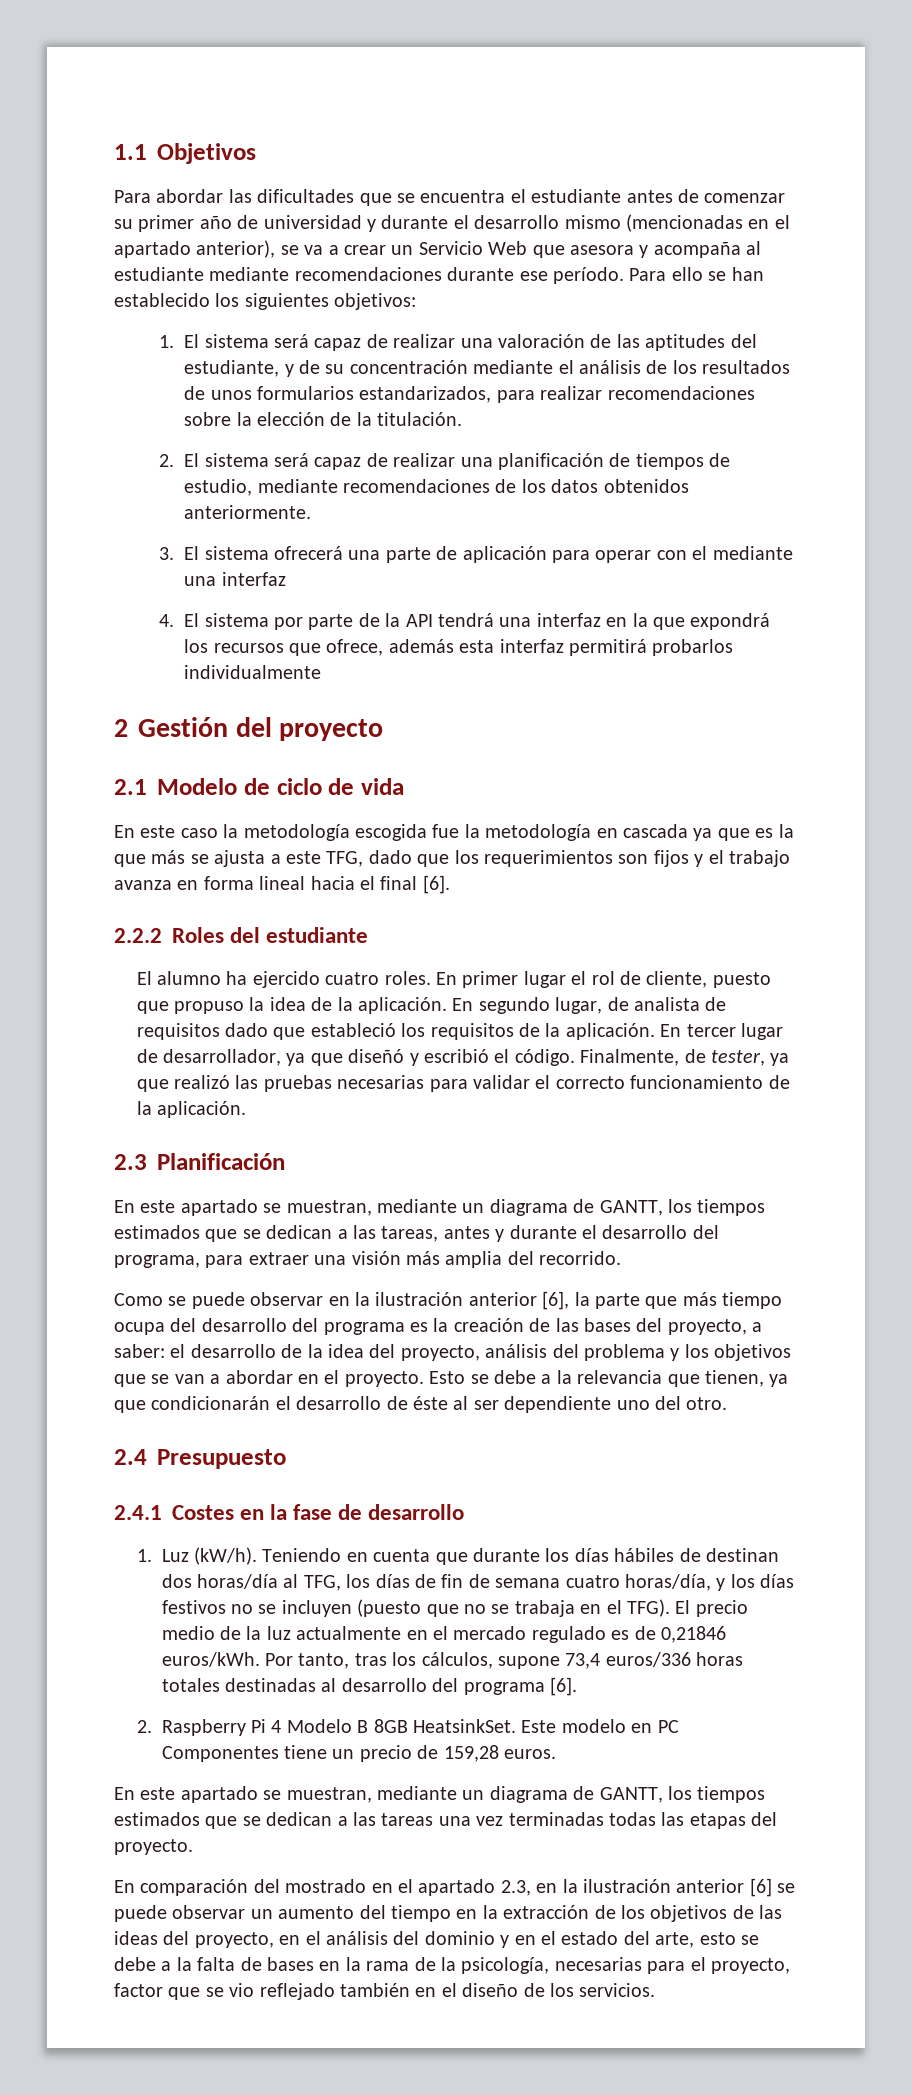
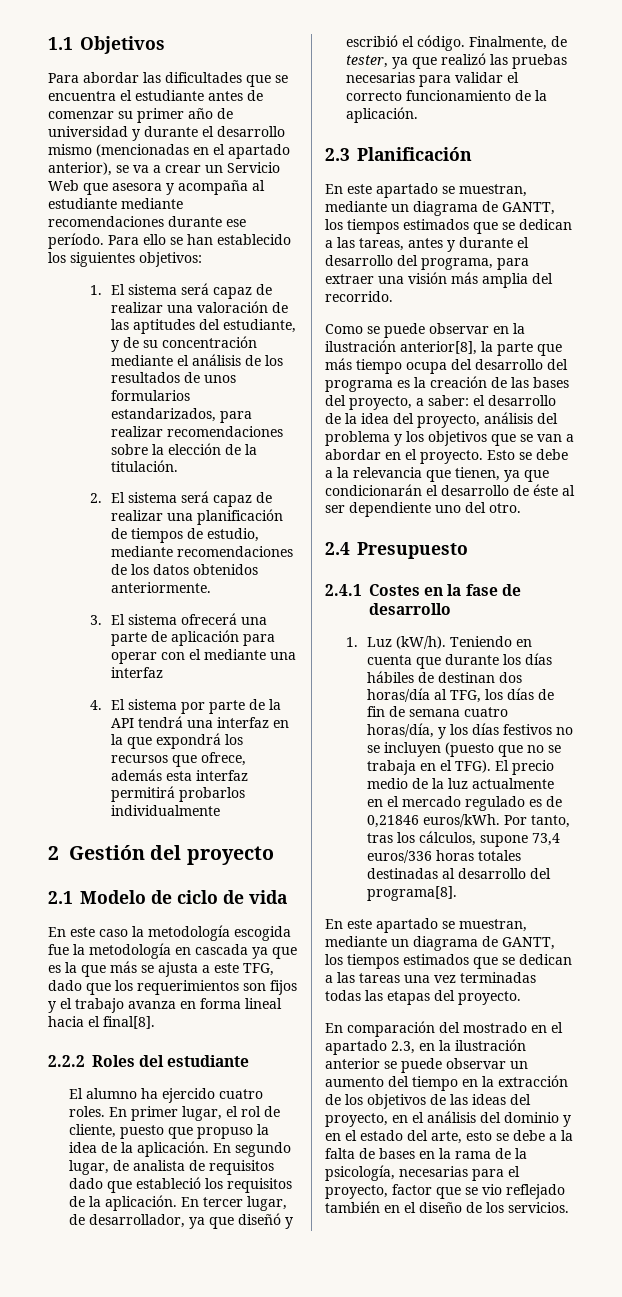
[380,875,450,894] final [6]. -> [103,1016,155,1029] final[8].
[523,971,566,988] lugar -> [182,1106,223,1121] lugar,
[740,1023,783,1040] lugar -> [247,1196,288,1211] lugar,
[468,1291,570,1310] anterior [6], -> [400,341,477,355] anterior[8],
[463,1677,577,1696] [136,1719,679,1736] [161,1745,556,1762] programa [6]. // 2. Raspberry Pi 4 Modelo B 8GB HeatsinkSet. Este modelo en PC Componentes tiene un precio de 159,28 euros. -> [367,886,458,901] programa[8].
[749,1878,772,1897] [6] -> (380, 1063) none

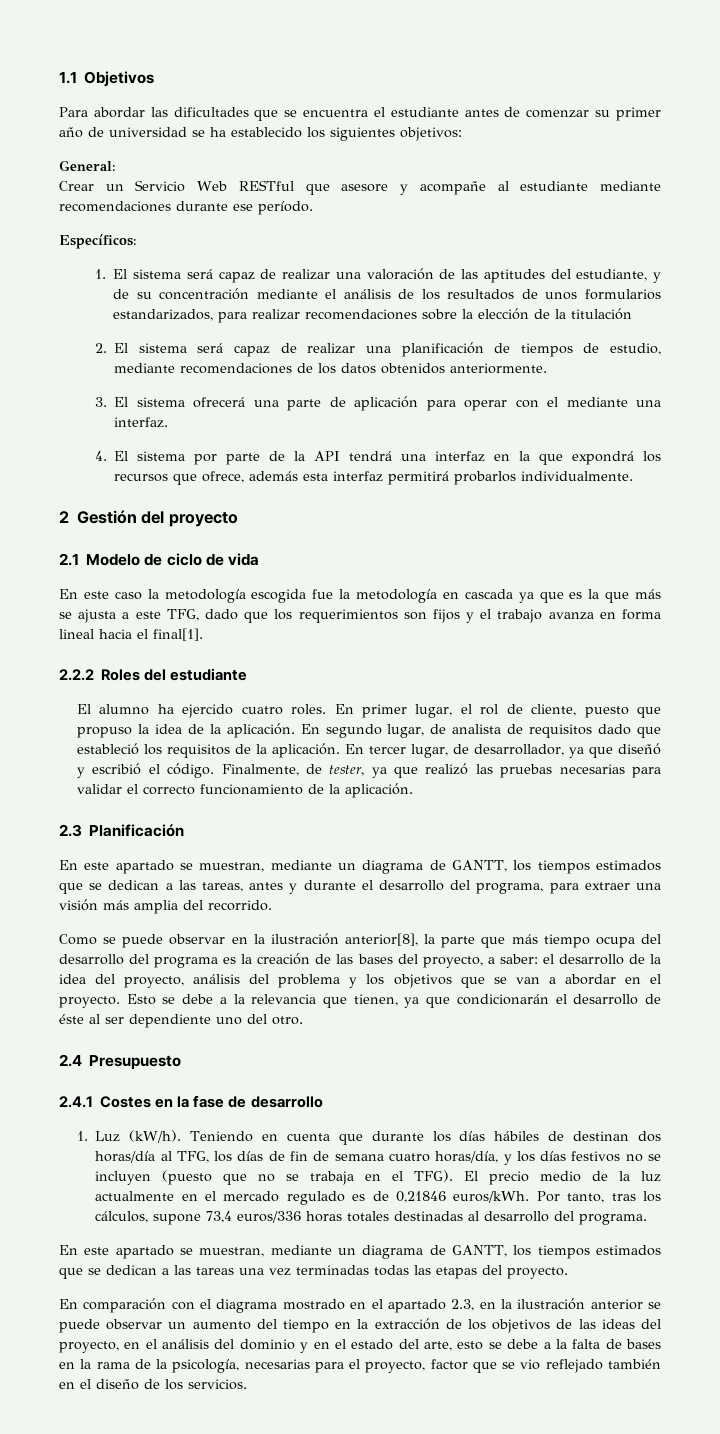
[132,126,285,141] [48,144,290,159] [48,162,280,176] [48,180,248,195] y durante el desarrollo mismo (mencionadas en el apartado anterior), se va a crear un Servicio Web que asesora y acompaña -> [192,127,462,141] [59,160,116,171] [59,180,486,195] se ha establecido los siguientes objetivos: // General: // Crear un Servicio Web RESTful que asesore y acompañe
[108,234,291,245] [48,252,202,267] Para ello se han establecido los siguientes objetivos: -> [59,234,137,249] // Específicos:
[111,460,179,472] titulación. -> [571,308,633,320] titulación
[111,667,164,678] interfaz -> [114,417,169,428] interfaz.
[111,805,221,816] individualmente -> [521,471,634,481] individualmente.
[103,1016,155,1029] final[8]. -> [153,628,203,641] final[1].
[367,886,458,901] programa[8]. -> [579,1214,648,1225] programa.
[439,1022,460,1033] del -> [171,1299,278,1313] con el diagrama

